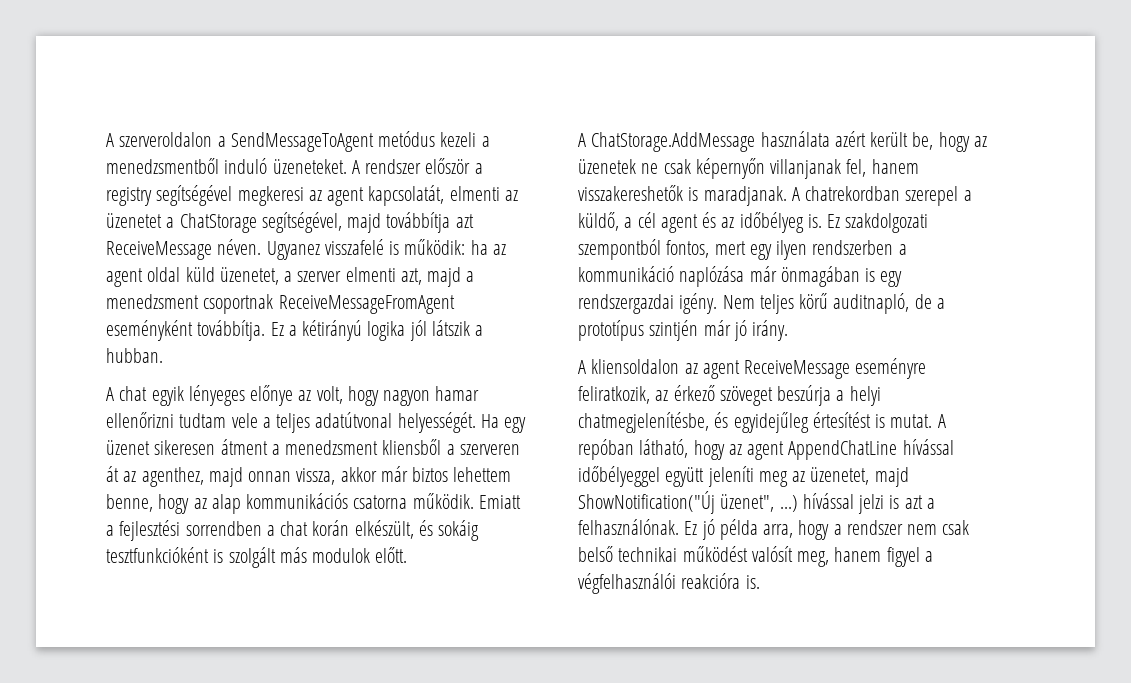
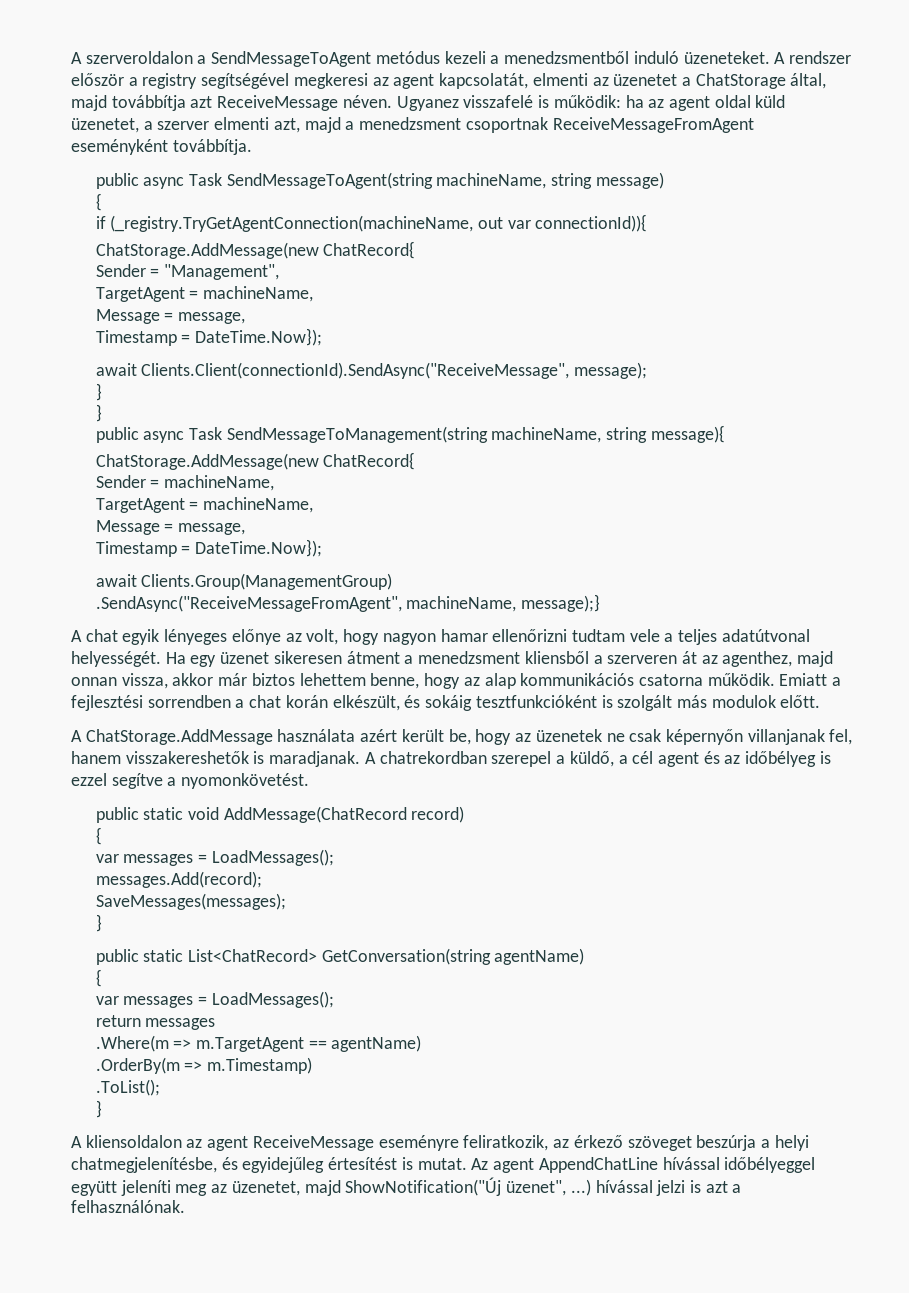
[261,212,342,233] segítségével, -> [790,73,827,89] által,
[270,320,484,341] [106,348,163,363] Ez a kétirányú logika jól látszik a hubban. -> [95,172,664,189] [95,193,102,211] [95,214,648,232] [95,241,416,259] [95,264,279,280] [95,286,313,302] [95,309,245,324] [95,328,322,346] [95,362,647,379] [95,383,102,401] [95,404,102,422] [95,425,725,443] [95,452,416,470] [95,475,274,491] [95,497,313,513] [95,520,245,535] [95,539,322,557] [95,573,393,590] [95,594,600,612] // public async Task SendMessageToAgent(string machineName, string message) // { // if (_registry.TryGetAgentConnection(machineName, out var connectionId)){ // ChatStorage.AddMessage(new ChatRecord{ // Sender = "Management", // TargetAgent = machineName, // Message = message, // Timestamp = DateTime.Now}); // await Clients.Client(connectionId).SendAsync("ReceiveMessage", message); // } // } // public async Task SendMessageToManagement(string machineName, string message){ // ChatStorage.AddMessage(new ChatRecord{ // Sender = machineName, // TargetAgent = machineName, // Message = message, // Timestamp = DateTime.Now}); // await Clients.Group(ManagementGroup) // .SendAsync("ReceiveMessageFromAgent", machineName, message);}
[807,213,929,233] [578,239,907,260] [578,266,903,287] [578,293,945,314] [578,320,789,341] is. Ez szakdolgozati szempontból fontos, mert egy ilyen rendszerben a kommunikáció naplózása már önmagában is egy rendszergazdai igény. Nem teljes körű auditnapló, de a prototípus szintjén már jó irány. -> [819,751,831,764] [71,773,310,789] [95,806,465,823] [95,827,102,845] [95,849,334,866] [95,871,262,888] [95,893,286,910] [95,914,102,932] [95,948,585,965] [95,969,102,987] [95,991,334,1008] [95,1015,216,1030] [95,1035,422,1052] [95,1057,312,1074] [95,1079,160,1096] [95,1100,102,1118] is ezzel segítve a nyomonkövetést. // public static void AddMessage(ChatRecord record) // { // var messages = LoadMessages(); // messages.Add(record); // SaveMessages(messages); // } // public static List<ChatRecord> GetConversation(string agentName) // { // var messages = LoadMessages(); // return messages // .Where(m => m.TargetAgent == agentName) // .OrderBy(m => m.Timestamp) // .ToList(); // }
[937,414,946,428] [578,439,742,460] A repóban látható, hogy az -> [471,1158,489,1170] Az
[684,519,970,540] [578,546,933,567] [578,573,760,594] Ez jó példa arra, hogy a rendszer nem csak belső technikai működést valósít meg, hanem figyel a végfelhasználói reakcióra is. -> (185, 1206) none

